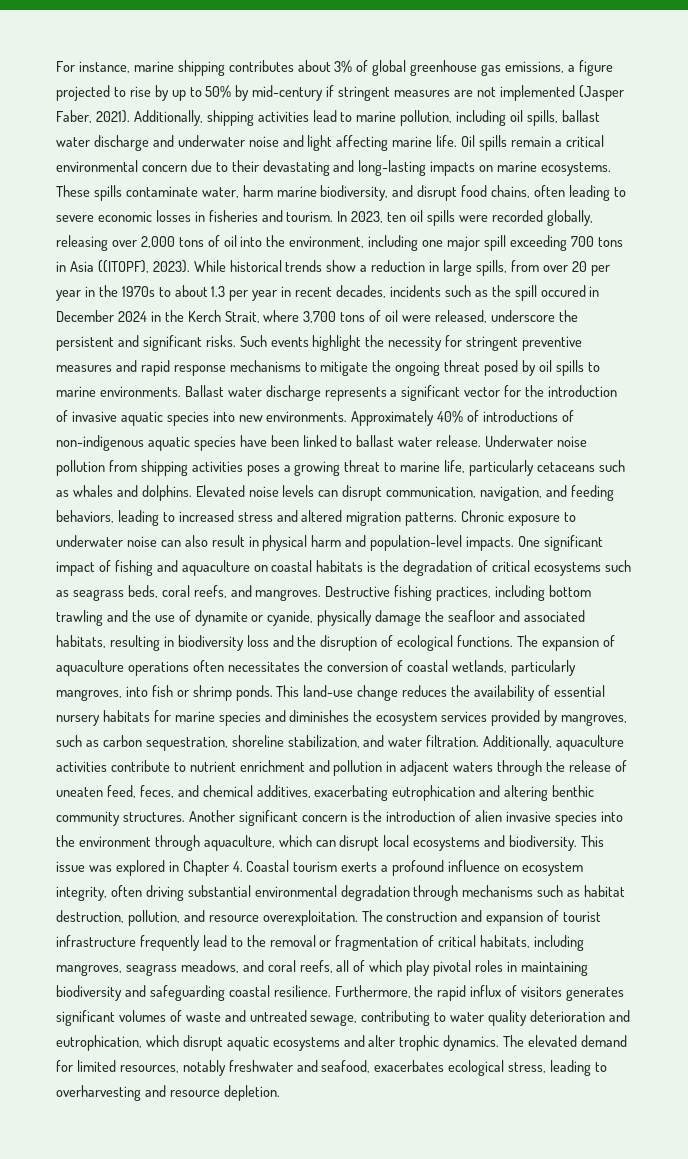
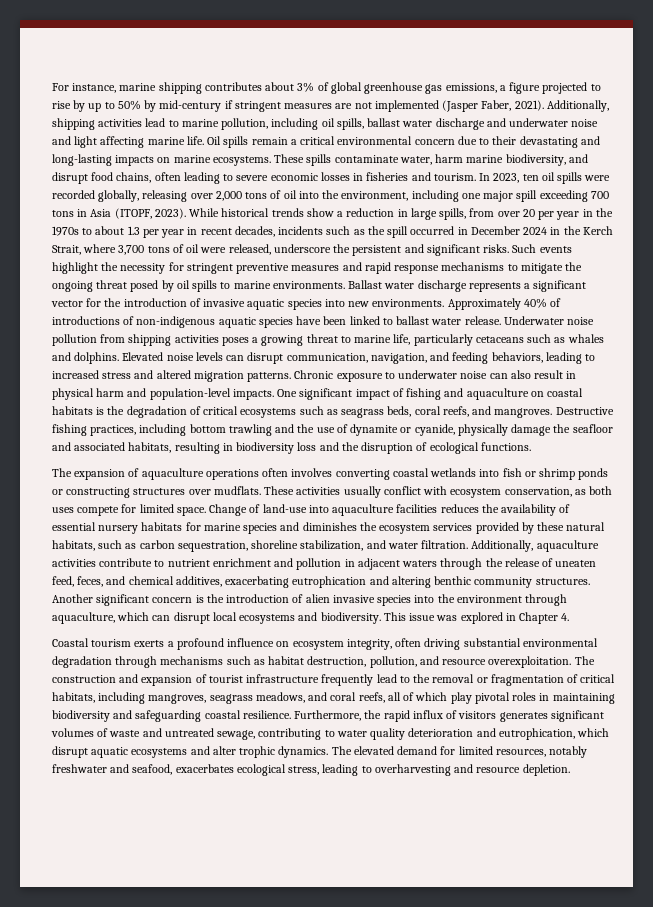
[97,260,149,273] ((ITOPF), -> [114,208,152,219] (ITOPF,
[540,285,586,297] occured -> [410,226,455,235] occurred
(514, 641) none -> (531, 446) //
[227,660,577,676] [56,685,399,701] necessitates the conversion of coastal wetlands, particularly mangroves, into fish or shrimp ponds. This land-use change -> [291,468,609,480] [52,486,613,498] [52,504,438,516] involves converting coastal wetlands into fish or shrimp ponds or constructing structures over mudflats. These activities usually conflict with ecosystem conservation, as both uses compete for limited space. Change of land-use into aquaculture facilities
[560,714,627,726] mangroves, -> [537,522,606,531] [52,540,95,551] these natural habitats,
(243, 866) none -> (570, 617) //

